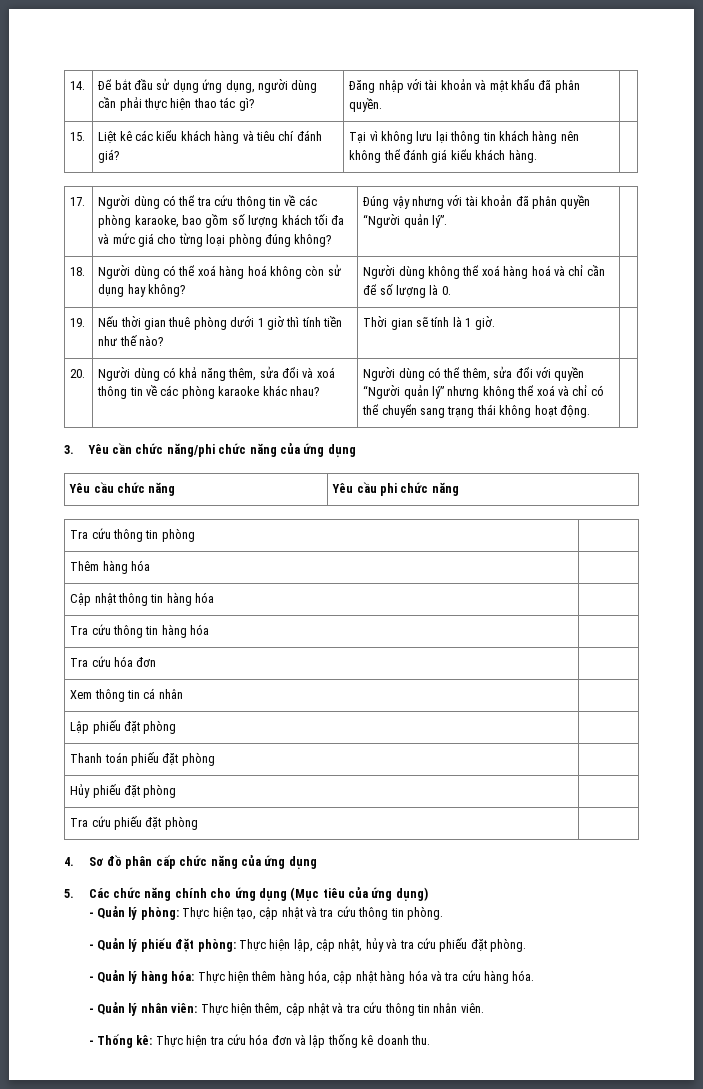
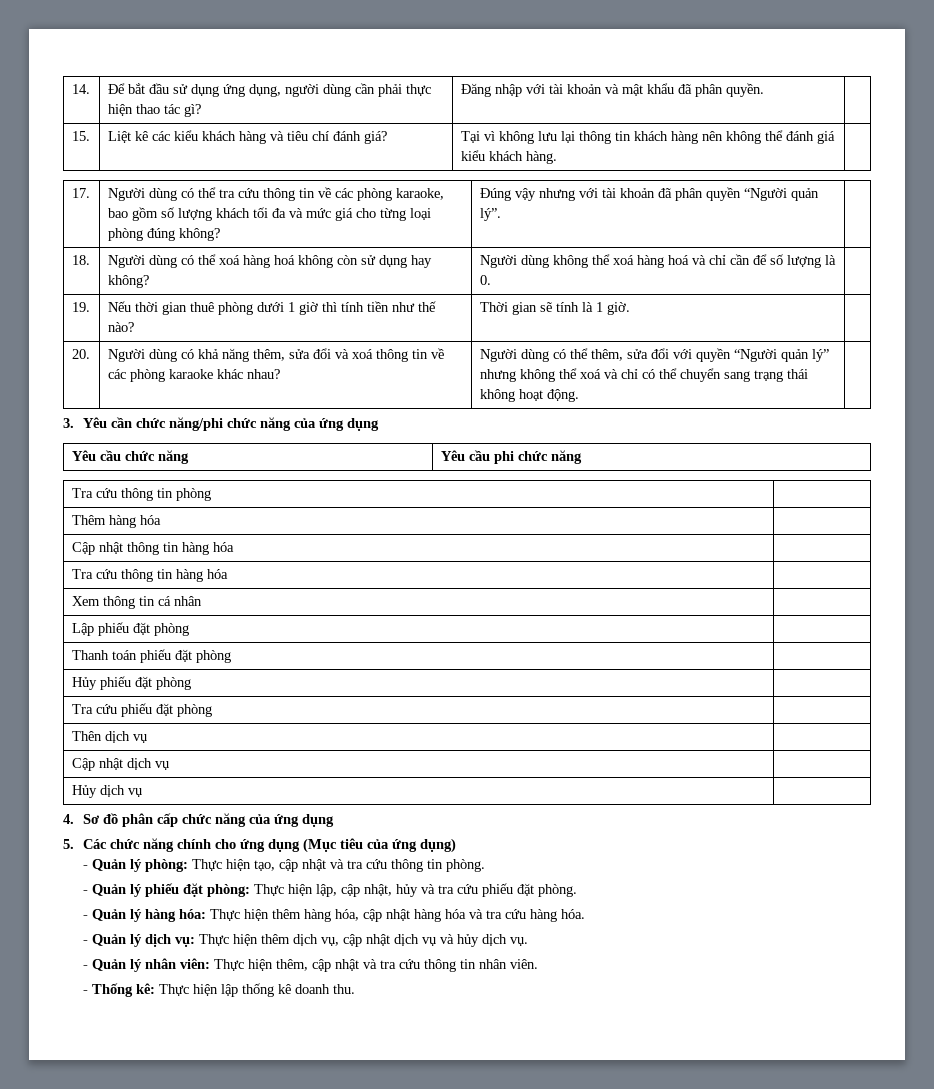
[70,656,157,667] // Tra cứu hóa đơn | -> (228, 574) none
(198, 823) none -> [71,731,147,743] [71,758,169,771] [71,785,142,798] // Thên dịch vụ | // Cập nhật dịch vụ | // Hủy dịch vụ |
(535, 975) none -> [83,934,529,947] // - Quản lý dịch vụ: Thực hiện thêm dịch vụ, cập nhật dịch vụ và hủy dịch vụ.
[209,1034,307,1045] tra cứu hóa đơn và -> (219, 990) none

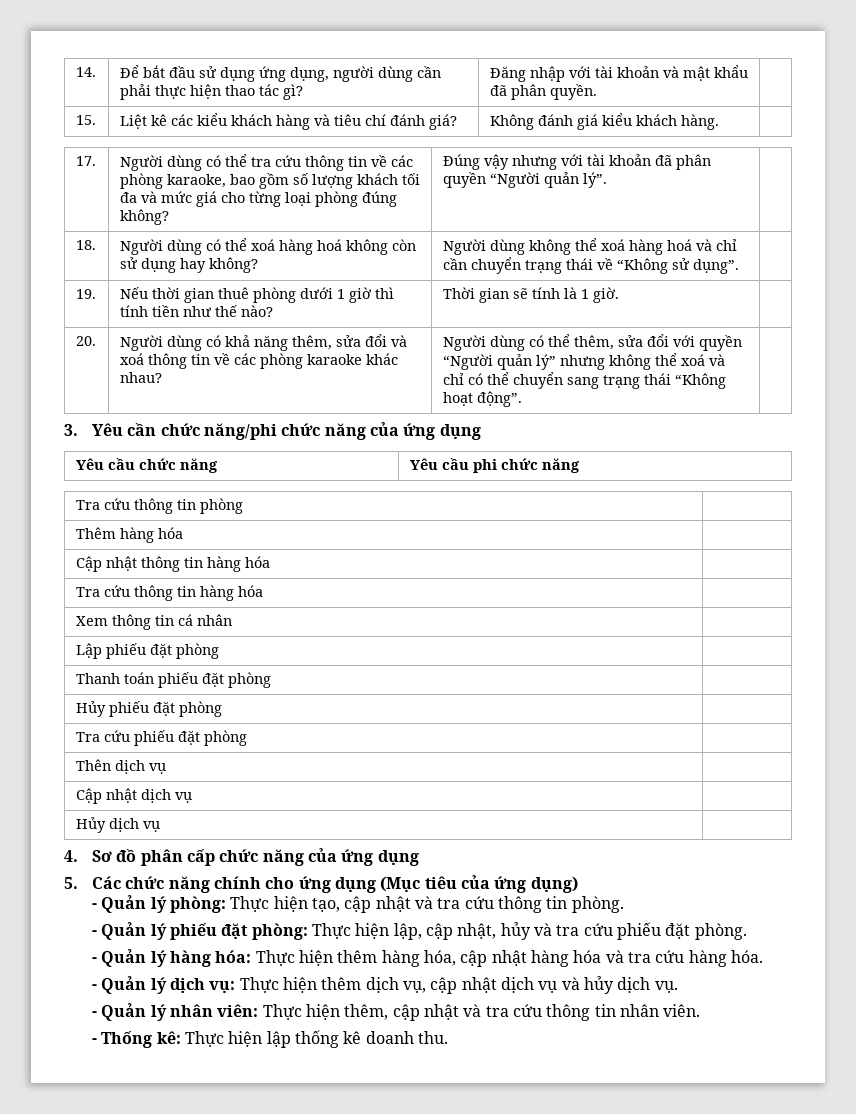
[460,130,783,144] Tại vì không lưu lại thông tin khách hàng nên không thể -> [489,114,534,130] Không
[752,254,836,268] [479,275,491,285] để số lượng là 0. -> [470,257,739,274] chuyển trạng thái về “Không sử dụng”.
[479,389,579,402] không hoạt động. -> [674,373,726,389] [442,391,522,407] “Không hoạt động”.

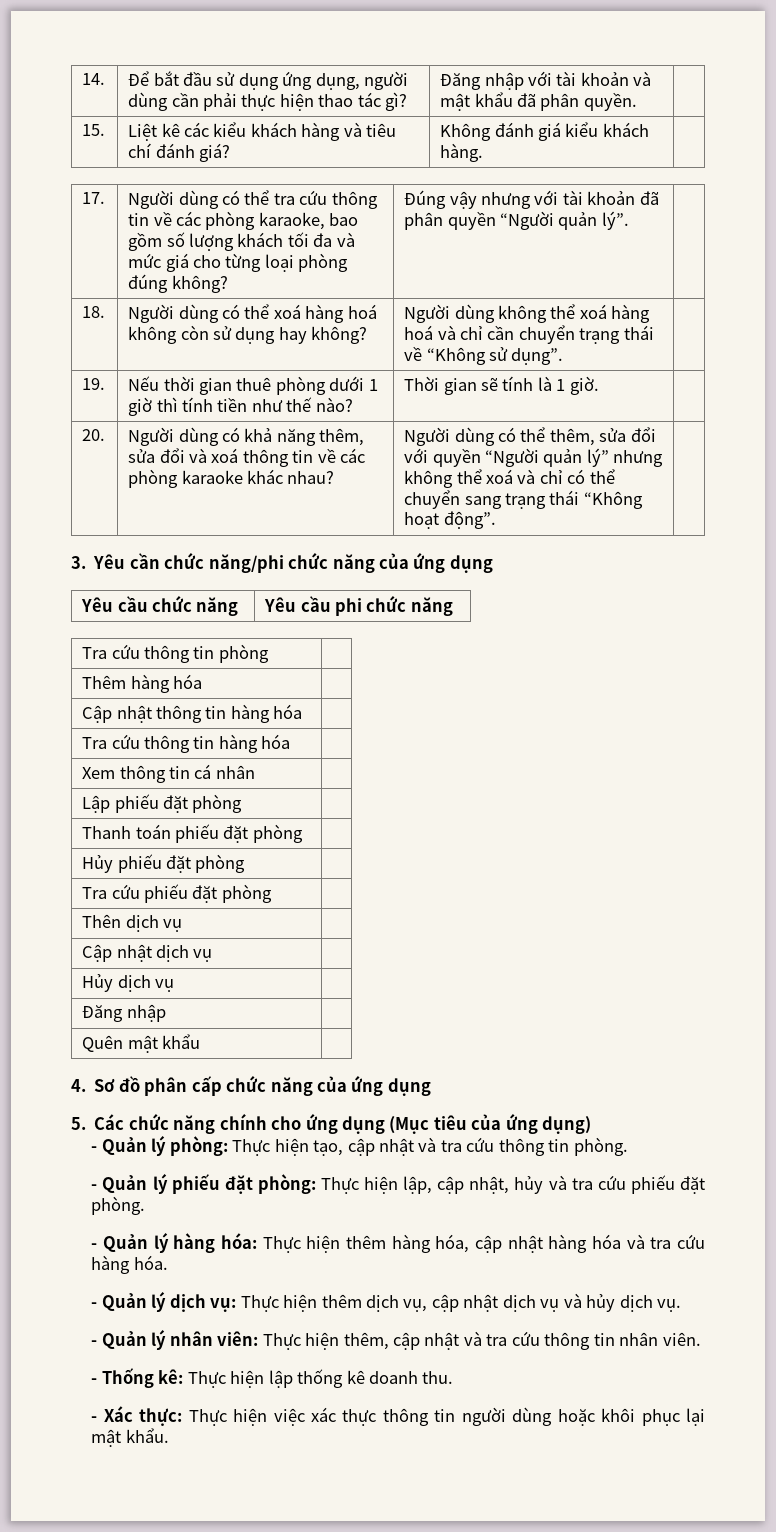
(160, 826) none -> [82,1004,166,1022] [82,1034,201,1053] // Đăng nhập | // Quên mật khẩu |
(449, 1037) none -> [91,1406,705,1426] [91,1428,169,1447] // - Xác thực: Thực hiện việc xác thực thông tin người dùng hoặc khôi phục lại mật khẩu.

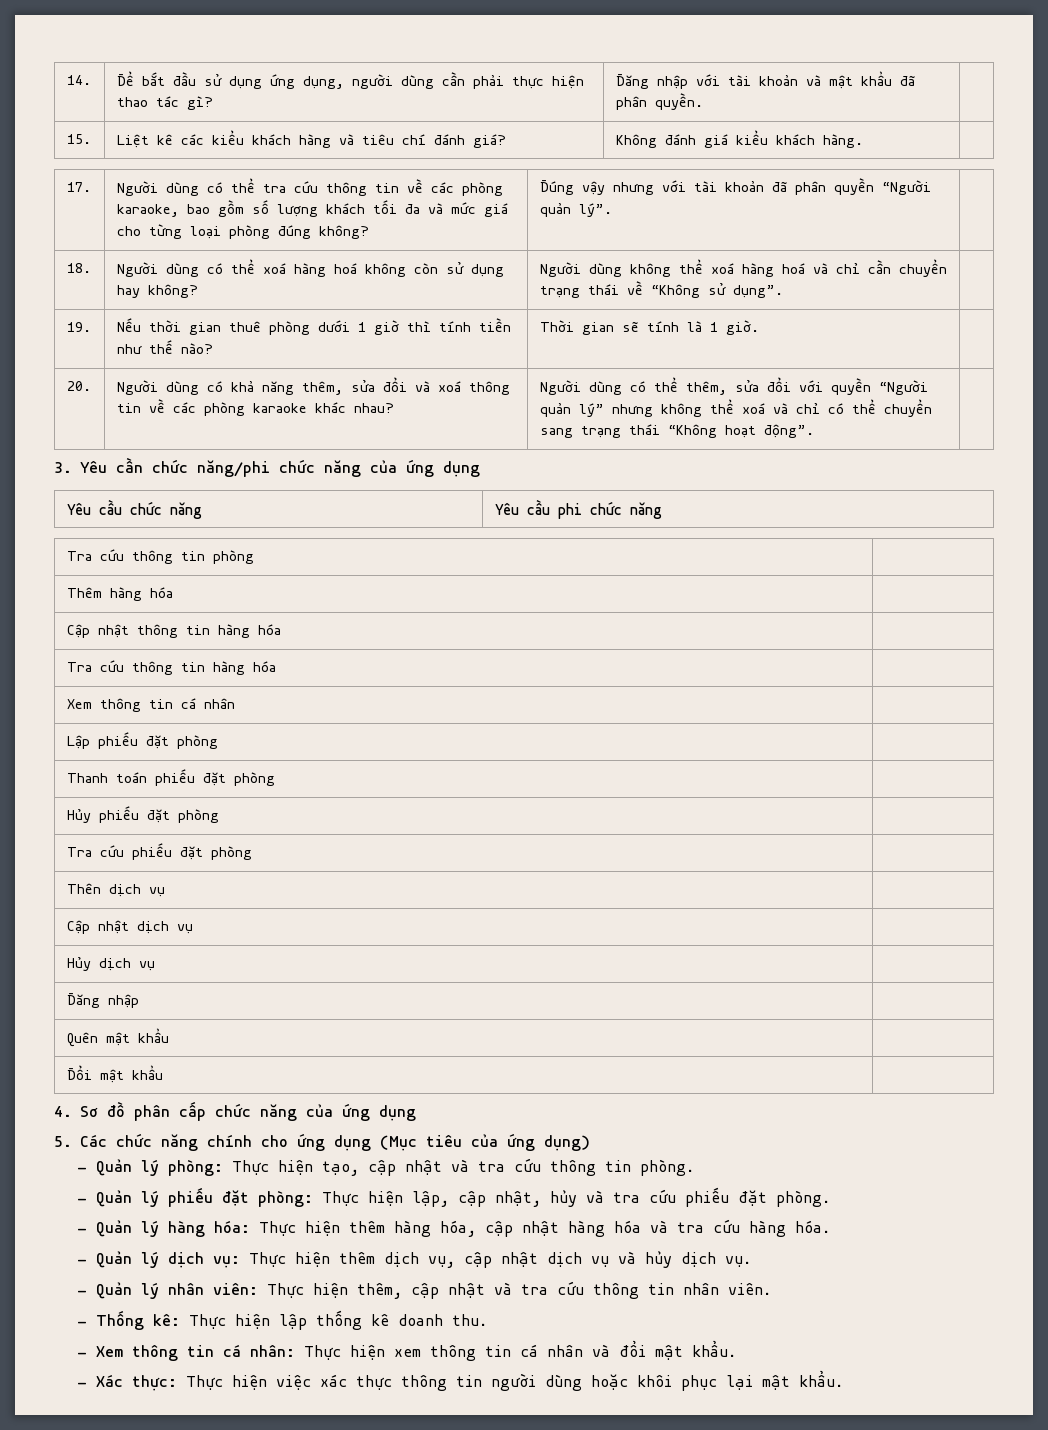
(201, 1041) none -> [66,1065,163,1083] // Đổi mật khẩu |
(454, 1377) none -> [77,1340,737,1361] // - Xem thông tin cá nhân: Thực hiện xem thông tin cá nhân và đổi mật khẩu.

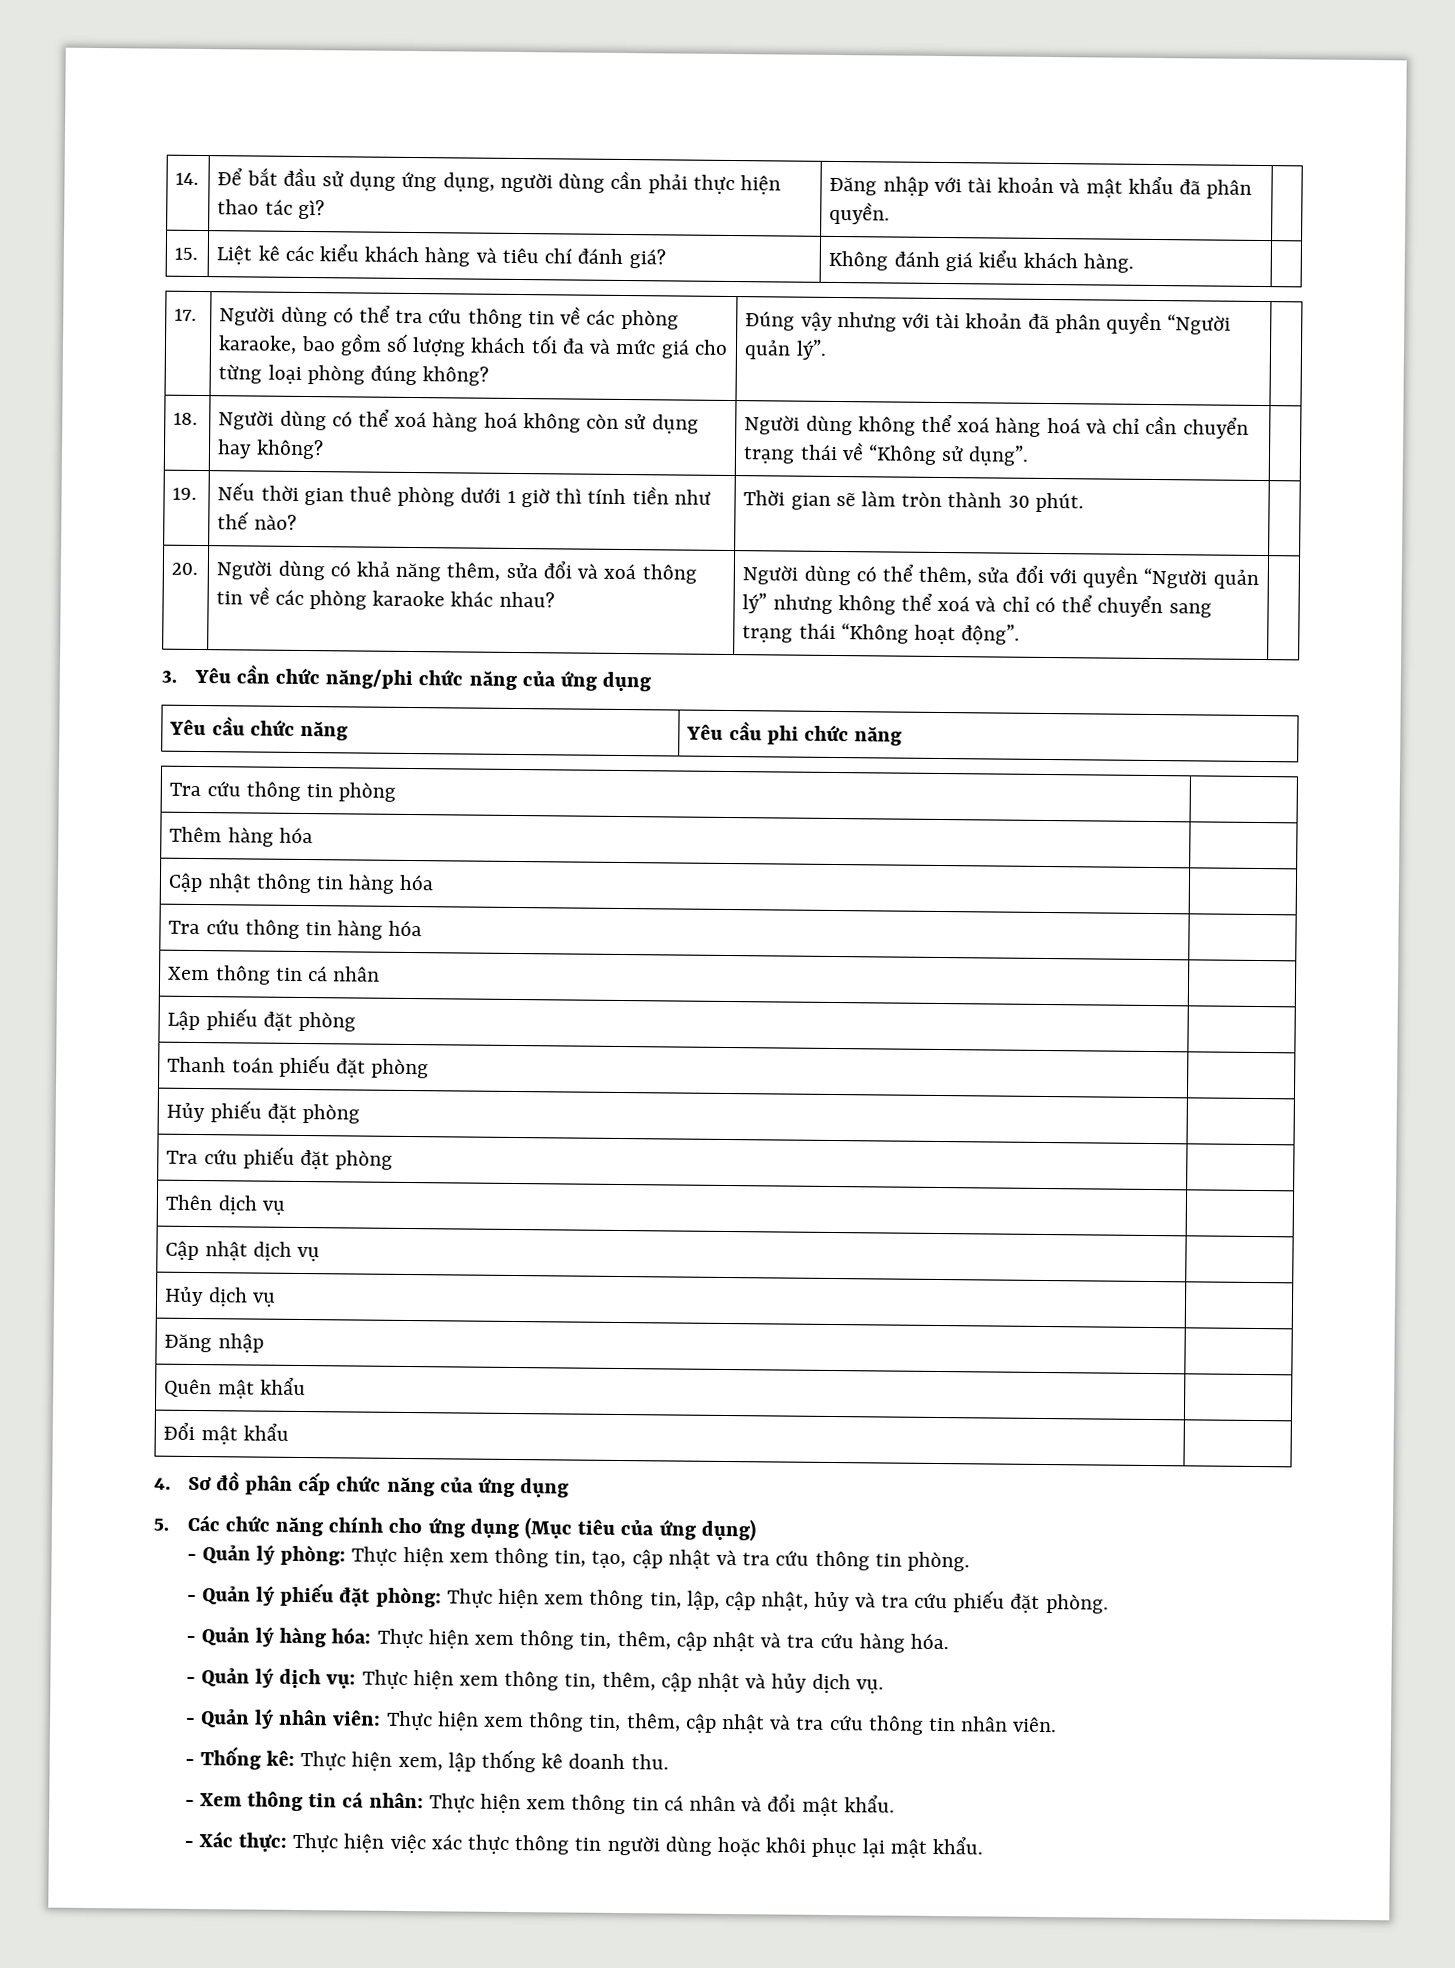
[646,320,759,335] tính là 1 giờ. -> [861,491,1084,513] làm tròn thành 30 phút.
(314, 1167) none -> [448,1547,587,1568] xem thông tin,
(404, 1198) none -> [544,1589,682,1610] xem thông tin,
[349,1220,642,1237] thêm hàng hóa, cập nhật hàng hóa -> [473,1630,756,1652] xem thông tin, thêm, cập nhật
[339,1252,610,1268] thêm dịch vụ, cập nhật dịch vụ -> [458,1670,741,1693] xem thông tin, thêm, cập nhật
(349, 1290) none -> [482,1712,622,1732] xem thông tin,
(271, 1321) none -> [397,1756,443,1771] xem,

